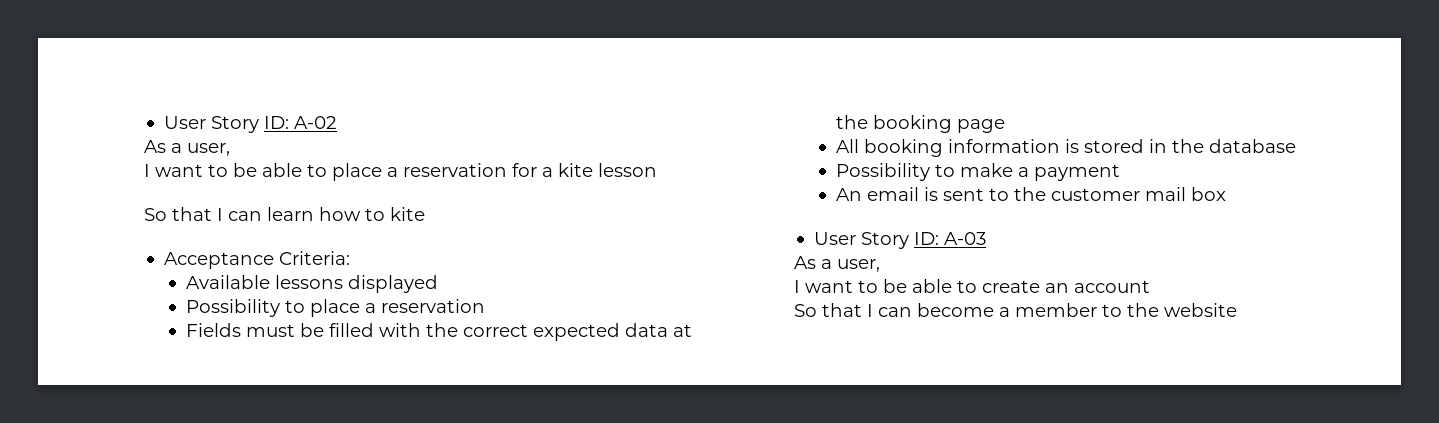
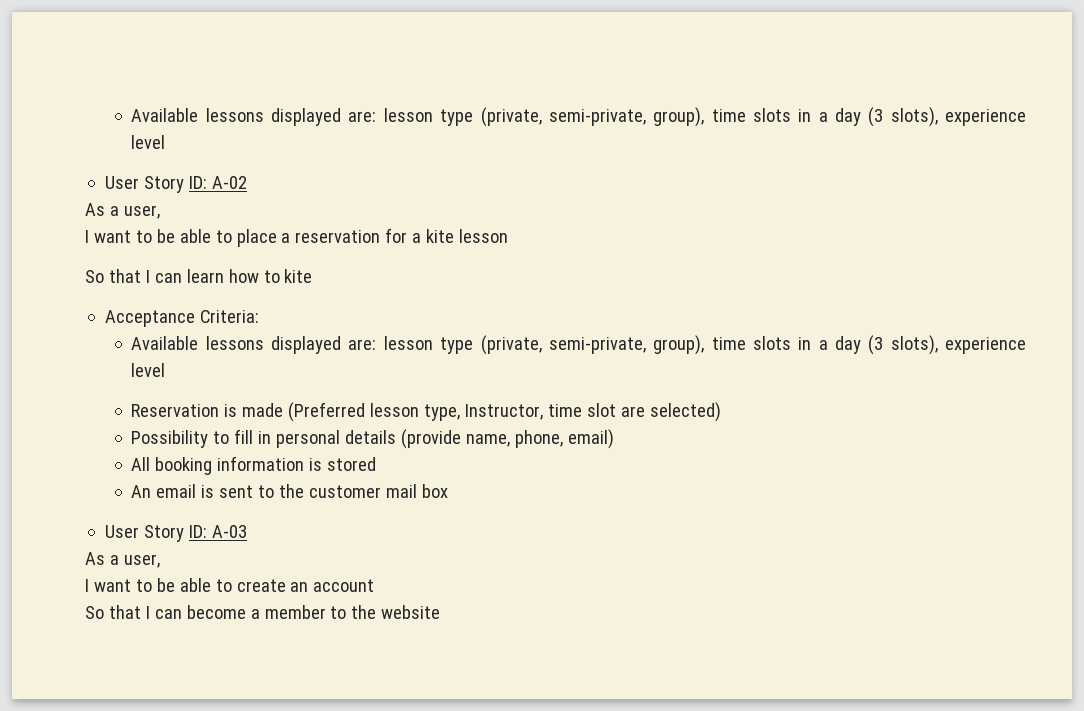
(163, 122) none -> [131,107,1026,127] [131,135,166,149] Available lessons displayed are: lesson type (private, semi-private, group), time slots in a day (3 slots), experience level //
[185,299,485,317] [185,323,692,341] [835,115,1005,133] // Possibility to place a reservation // Fields must be filled with the correct expected data at the booking page -> [348,335,1026,355] [131,363,166,377] [131,402,722,422] [131,429,615,449] are: lesson type (private, semi-private, group), time slots in a day (3 slots), experience level // Reservation is made (Preferred lesson type, Instructor, time slot are selected) // Possibility to fill in personal details (provide name, phone, email)
[1148,139,1296,153] [835,163,1120,181] in the database // Possibility to make a payment -> (377, 464) none

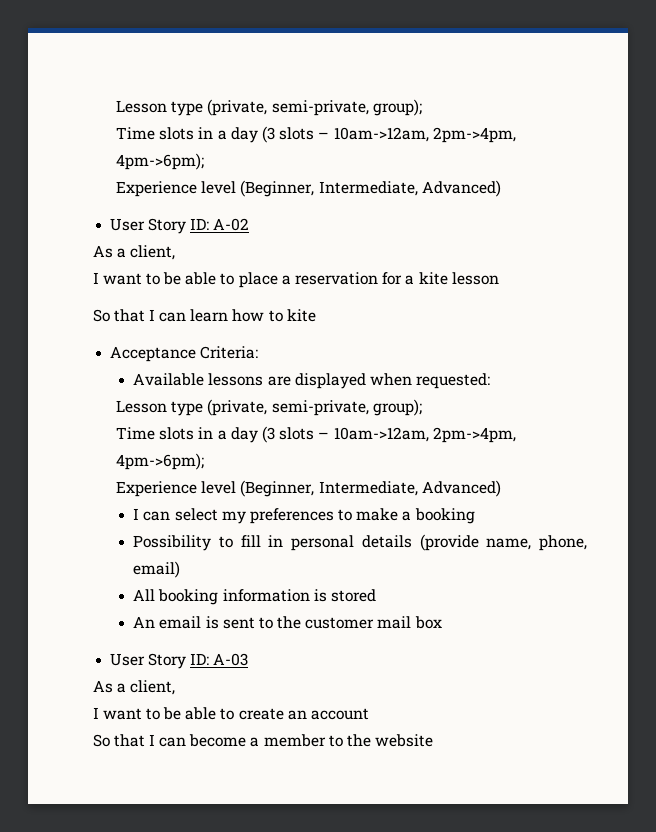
[131,107,1026,127] [131,135,166,149] Available lessons displayed are: lesson type (private, semi-private, group), time slots in a day (3 slots), experience level -> [116,99,422,116] [116,126,516,143] [116,153,205,170] [116,180,501,197] Lesson type (private, semi-private, group); // Time slots in a day (3 slots – 10am->12am, 2pm->4pm, 4pm->6pm); // Experience level (Beginner, Intermediate, Advanced)
[123,205,160,219] user, -> [129,245,175,260] client,
[271,335,1026,355] [131,363,166,377] [131,402,722,422] displayed are: lesson type (private, semi-private, group), time slots in a day (3 slots), experience level // Reservation is made (Preferred lesson type, Instructor, time slot are selected) -> [267,373,491,389] [116,399,422,416] [116,426,516,443] [116,453,205,470] [116,480,501,497] [133,508,475,524] are displayed when requested: // Lesson type (private, semi-private, group); // Time slots in a day (3 slots – 10am->12am, 2pm->4pm, 4pm->6pm); // Experience level (Beginner, Intermediate, Advanced) // I can select my preferences to make a booking
[123,554,160,568] user, -> [129,680,175,695] client,

